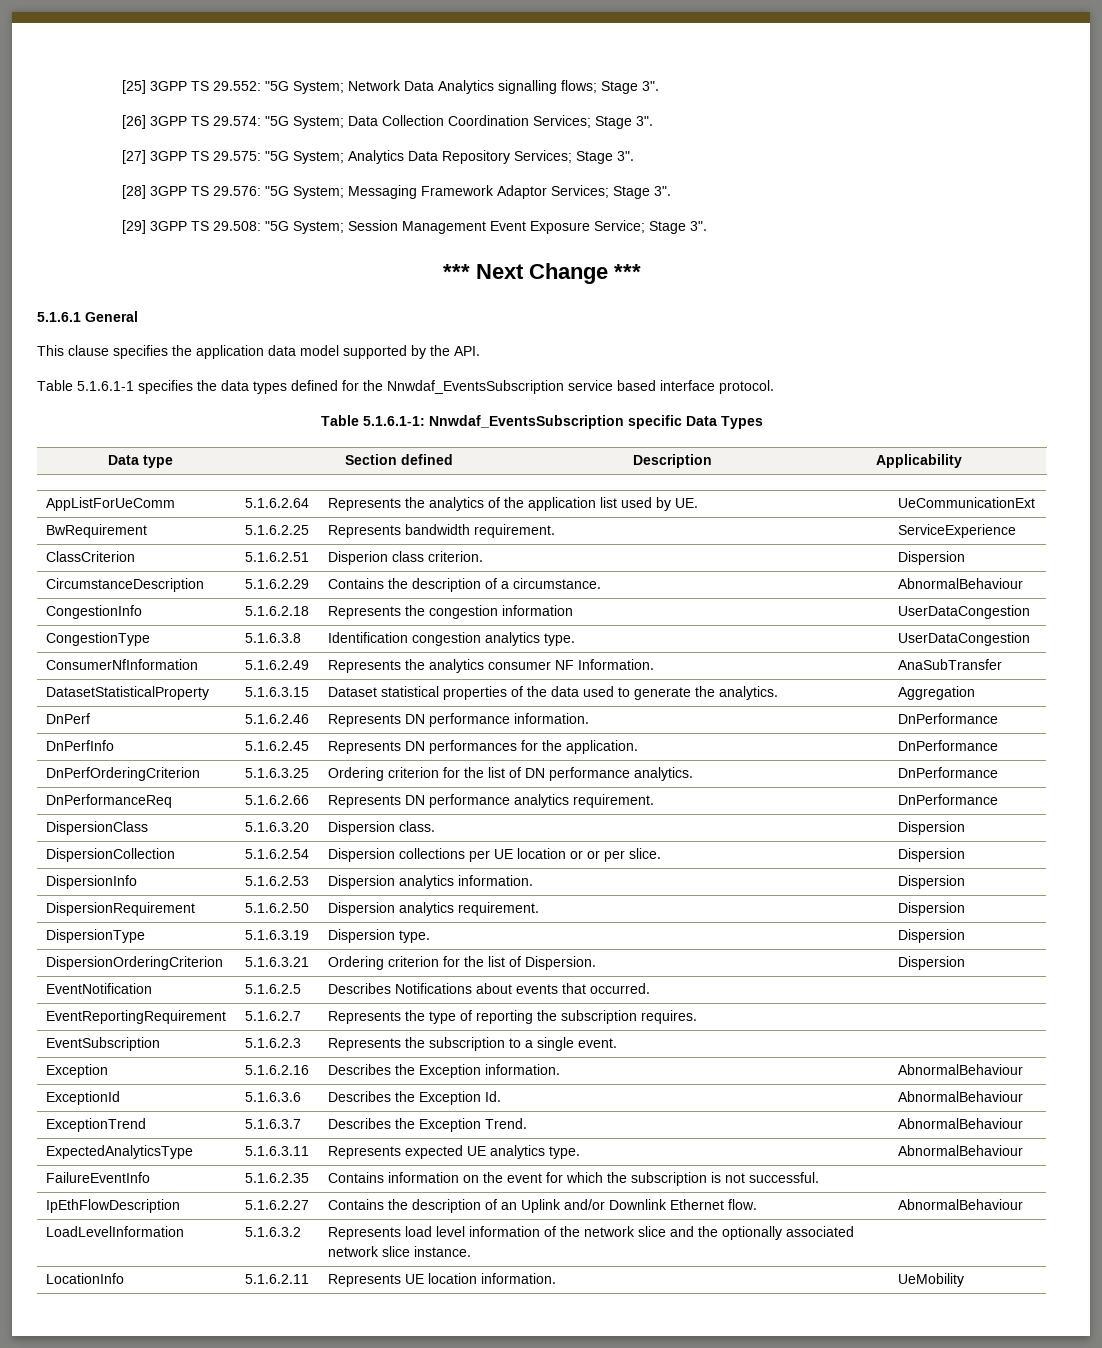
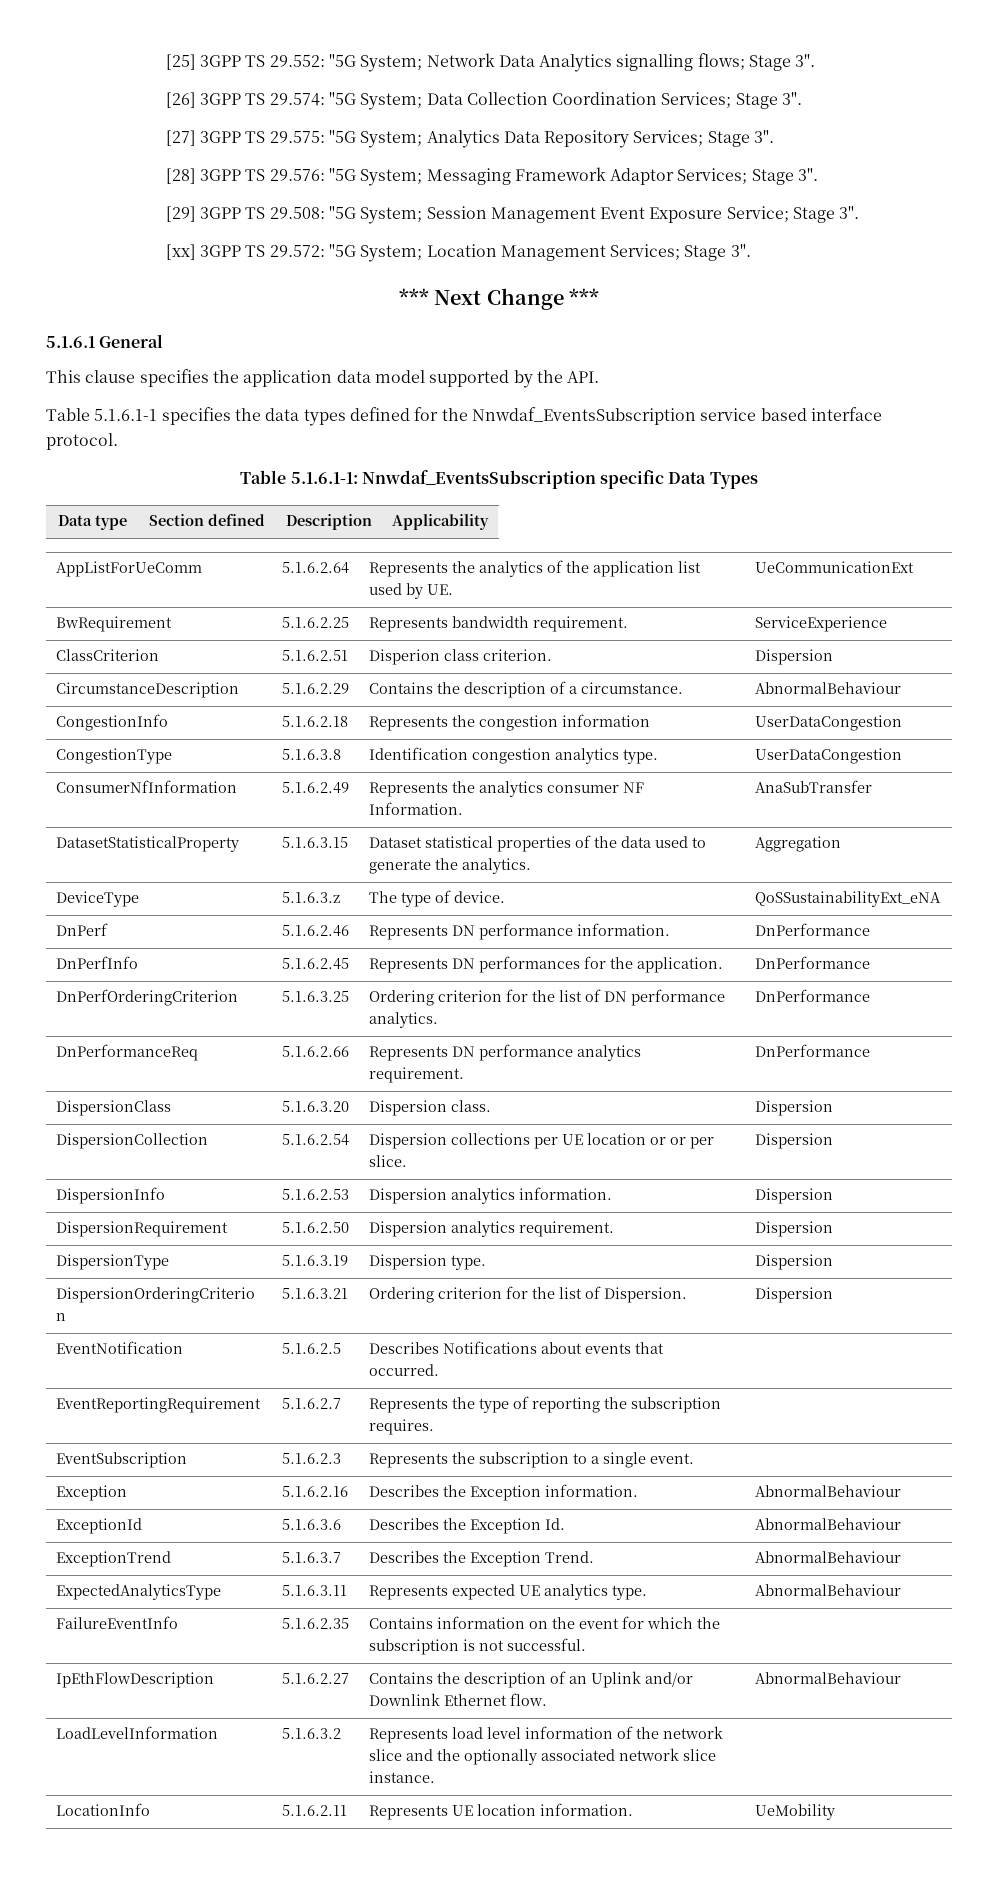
(708, 226) none -> [165,244,751,262] // [xx] 3GPP TS 29.572: "5G System; Location Management Services; Stage 3".
(976, 693) none -> [55,891,139,907] [281,892,340,903] [368,890,505,907] [754,891,941,907] // DeviceType | 5.1.6.3.z | The type of device. | QoSSustainabilityExt_eNA

